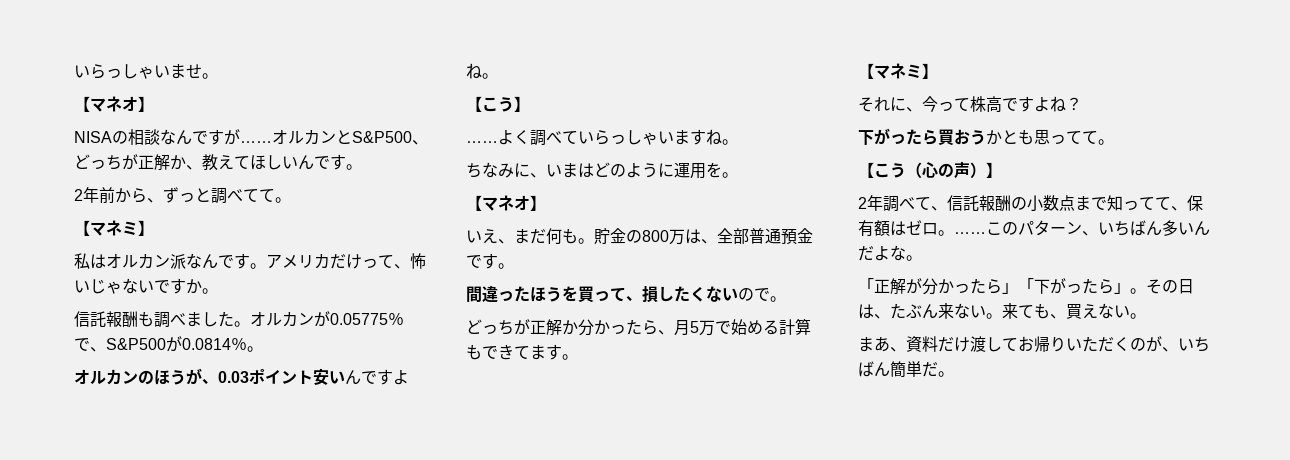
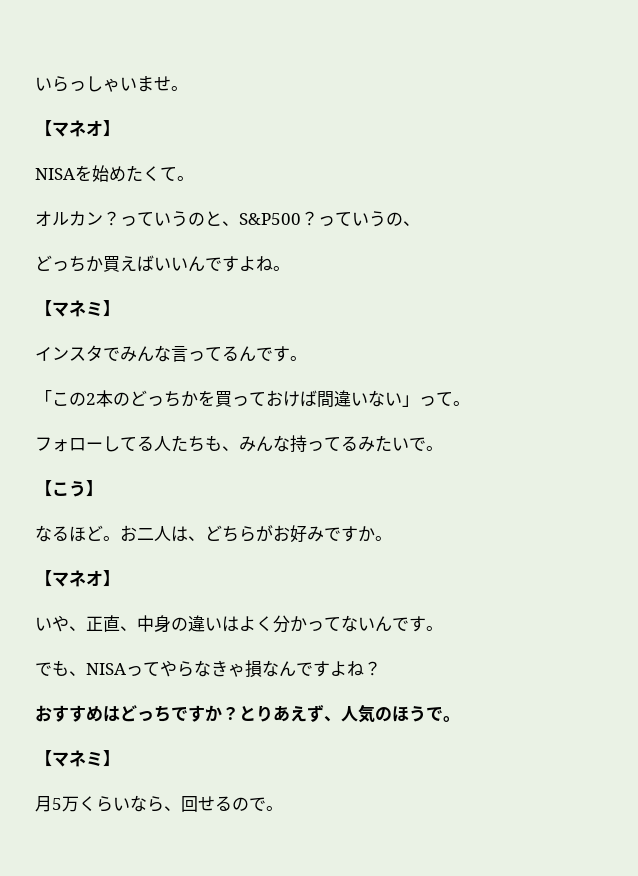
[112,129,428,145] [74,154,362,171] [74,187,291,204] [74,220,154,236] [74,253,426,269] [74,278,218,294] [74,311,404,328] [74,336,263,352] [74,368,409,385] [466,63,498,79] [466,96,530,112] [466,129,738,146] [466,162,738,179] [466,195,546,211] [466,228,813,245] [466,253,514,269] [466,285,786,303] [466,318,811,336] [466,344,578,360] [858,63,938,79] [858,96,1082,113] [858,128,1114,146] [858,162,1002,179] [858,195,1203,212] [858,220,1210,237] [858,245,922,261] [858,278,1194,295] [858,303,1146,319] [858,336,1210,352] [858,361,938,378] の相談なんですが……オルカンとS&P500、どっちが正解か、教えてほしいんです。 // 2年前から、ずっと調べてて。 // 【マネミ】 // 私はオルカン派なんです。アメリカだけって、怖いじゃないですか。 // 信託報酬も調べました。オルカンが0.05775％で、S&P500が0.0814％。 // オルカンのほうが、0.03ポイント安いんですよね。 // 【こう】 // ……よく調べていらっしゃいますね。 // ちなみに、いまはどのように運用を。 // 【マネオ】 // いえ、まだ何も。貯金の800万は、全部普通預金です。 // 間違ったほうを買って、損したくないので。 // どっちが正解か分かったら、月5万で始める計算もできてます。 // 【マネミ】 // それに、今って株高ですよね？ // 下がったら買おうかとも思ってて。 // 【こう（心の声）】 // 2年調べて、信託報酬の小数点まで知ってて、保有額はゼロ。……このパターン、いちばん多いんだよな。 // 「正解が分かったら」「下がったら」。その日は、たぶん来ない。来ても、買えない。 // まあ、資料だけ渡してお帰りいただくのが、いちばん簡単だ -> [75,165,194,182] [35,211,420,227] [35,255,290,272] [35,300,120,317] [35,345,307,362] [35,390,470,408] [35,435,443,453] [35,480,103,497] [35,525,392,543] [35,570,120,587] [35,615,443,633] [35,660,381,678] [35,705,460,723] [35,750,120,767] [35,795,266,812] を始めたくて。 // オルカン？っていうのと、S&P500？っていうの、 // どっちか買えばいいんですよね。 // 【マネミ】 // インスタでみんな言ってるんです。 // 「この2本のどっちかを買っておけば間違いない」って。 // フォローしてる人たちも、みんな持ってるみたいで。 // 【こう】 // なるほど。お二人は、どちらがお好みですか。 // 【マネオ】 // いや、正直、中身の違いはよく分かってないんです。 // でも、NISAってやらなきゃ損なんですよね？ // おすすめはどっちですか？とりあえず、人気のほうで。 // 【マネミ】 // 月5万くらいなら、回せるので

